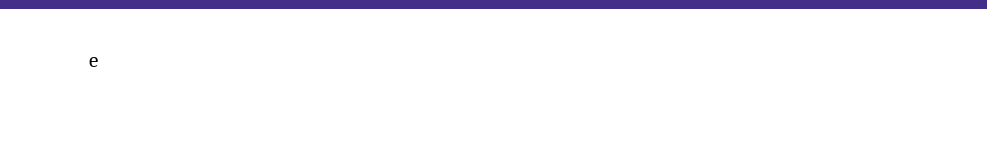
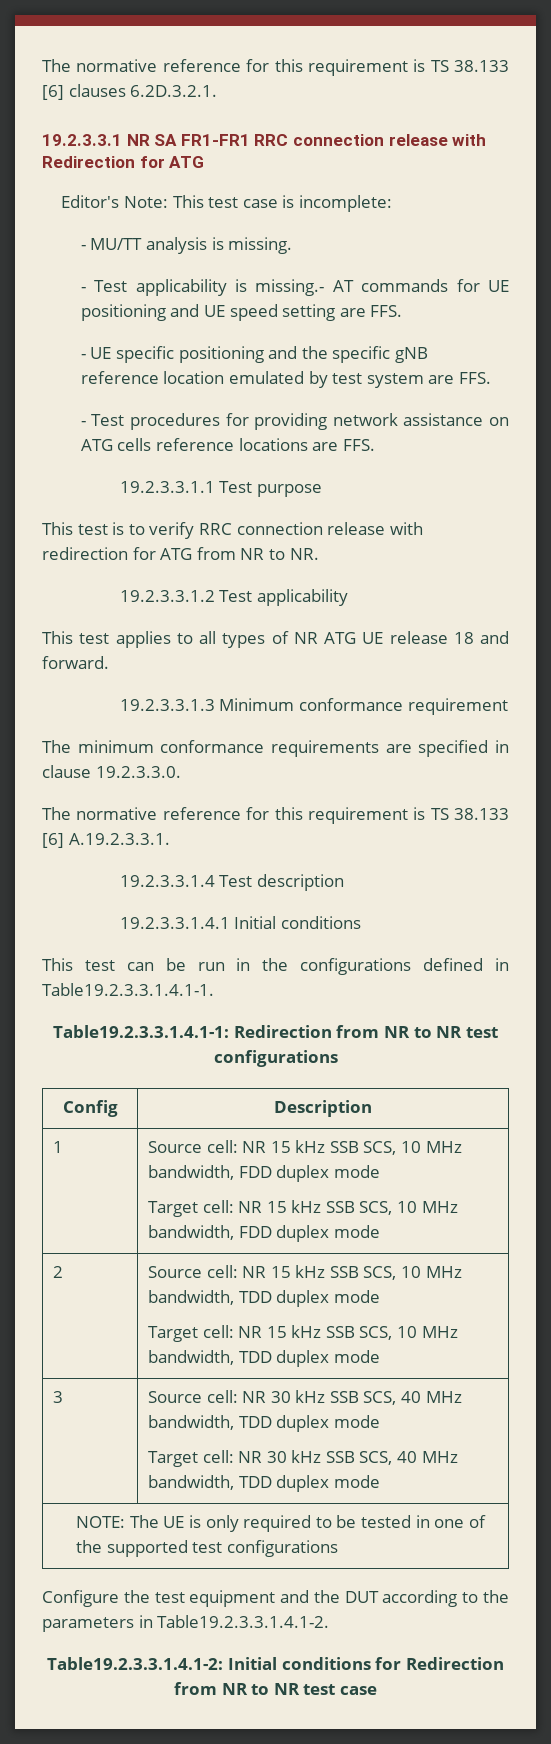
[89,57,99,67] e -> [42,59,509,76] [42,84,218,100] [42,134,487,146] [42,156,205,168] [61,195,392,212] [80,237,293,254] [80,279,510,296] [80,304,403,321] [80,346,429,363] [80,371,492,388] [80,413,509,430] [80,438,375,451] [119,481,322,497] [42,522,423,539] [42,547,319,560] [119,589,348,606] [42,631,509,648] [42,656,109,669] [119,698,508,715] [42,740,510,757] [42,765,181,778] [42,807,509,824] [42,833,170,848] [119,874,344,891] [119,916,361,929] [42,958,510,975] [42,983,214,996] [53,1025,498,1038] [213,1050,338,1067] [62,1100,118,1117] [274,1100,372,1117] [52,1141,63,1153] [147,1140,462,1155] [147,1165,380,1182] [147,1200,458,1217] [147,1225,380,1242] [52,1266,63,1278] [147,1265,462,1280] [147,1290,380,1307] [147,1325,458,1342] [147,1350,380,1367] [52,1391,63,1403] [147,1390,462,1405] [147,1415,380,1432] [147,1450,458,1467] [147,1475,380,1492] [76,1515,486,1532] [76,1540,339,1557] [42,1590,509,1607] [42,1615,330,1632] [47,1657,504,1670] [174,1682,377,1695] The normative reference for this requirement is TS 38.133 [6] clauses 6.2D.3.2.1. // 19.2.3.3.1 NR SA FR1-FR1 RRC connection release with Redirection for ATG // Editor's Note: This test case is incomplete: // - MU/TT analysis is missing. // - Test applicability is missing.- AT commands for UE positioning and UE speed setting are FFS. // - UE specific positioning and the specific gNB reference location emulated by test system are FFS. // - Test procedures for providing network assistance on ATG cells reference locations are FFS. // 19.2.3.3.1.1 Test purpose // This test is to verify RRC connection release with redirection for ATG from NR to NR. // 19.2.3.3.1.2 Test applicability // This test applies to all types of NR ATG UE release 18 and forward. // 19.2.3.3.1.3 Minimum conformance requirement // The minimum conformance requirements are specified in clause 19.2.3.3.0. // The normative reference for this requirement is TS 38.133 [6] A.19.2.3.3.1. // 19.2.3.3.1.4 Test description // 19.2.3.3.1.4.1 Initial conditions // This test can be run in the configurations defined in Table19.2.3.3.1.4.1-1. // Table19.2.3.3.1.4.1-1: Redirection from NR to NR test configurations // Config | Description // 1 | Source cell: NR 15 kHz SSB SCS, 10 MHz bandwidth, FDD duplex mode // Target cell: NR 15 kHz SSB SCS, 10 MHz bandwidth, FDD duplex mode // 2 | Source cell: NR 15 kHz SSB SCS, 10 MHz bandwidth, TDD duplex mode // Target cell: NR 15 kHz SSB SCS, 10 MHz bandwidth, TDD duplex mode // 3 | Source cell: NR 30 kHz SSB SCS, 40 MHz bandwidth, TDD duplex mode // Target cell: NR 30 kHz SSB SCS, 40 MHz bandwidth, TDD duplex mode // NOTE: The UE is only required to be tested in one of the supported test configurations // Configure the test equipment and the DUT according to the parameters in Table19.2.3.3.1.4.1-2. // Table19.2.3.3.1.4.1-2: Initial conditions for Redirection from NR to NR test case

